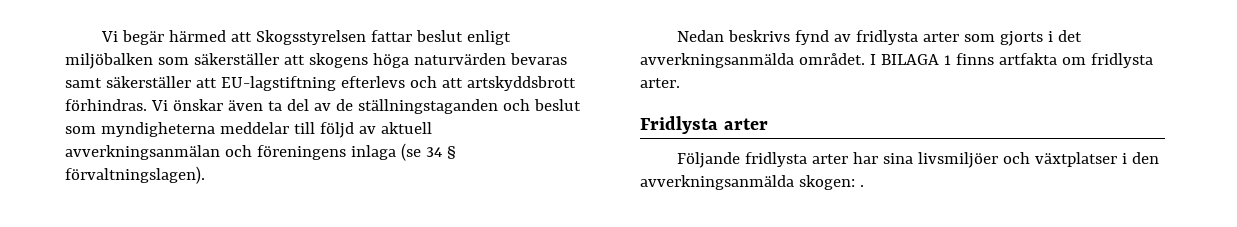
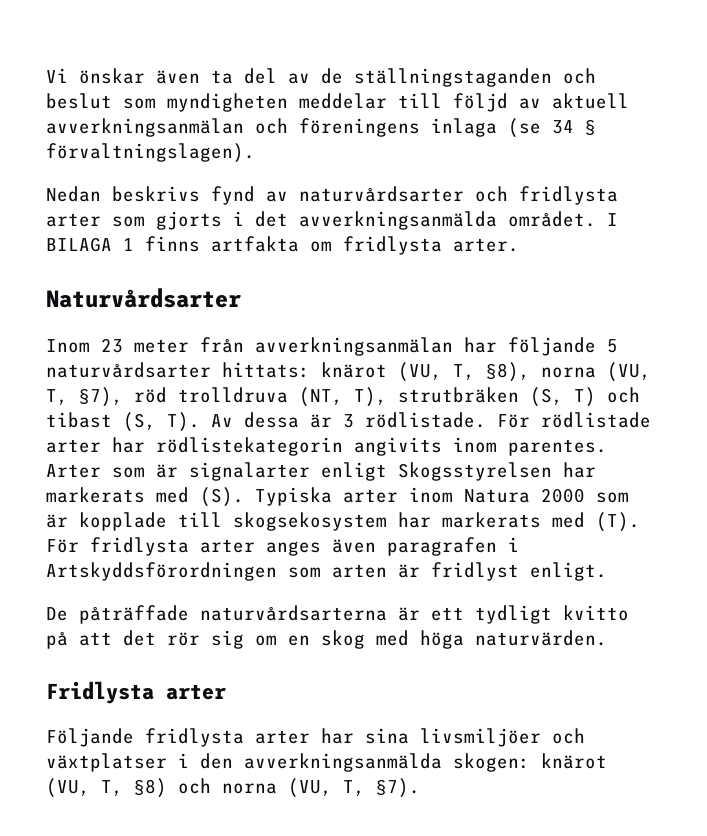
[101,30,512,45] [65,53,567,69] [65,76,576,91] [65,99,168,111] Vi begär härmed att Skogsstyrelsen fattar beslut enligt miljöbalken som säkerställer att skogens höga naturvärden bevaras samt säkerställer att EU-lagstiftning efterlevs och att artskyddsbrott förhindras. Vi -> [46,68,68,83] Vi
[100,122,215,137] myndigheterna -> [167,93,288,112] myndigheten
(852, 38) none -> [299,186,508,202] naturvårdsarter och
(680, 83) none -> [46,288,242,308] [46,337,618,356] [46,362,651,382] [46,387,640,407] [46,412,651,432] [46,437,607,456] [46,462,596,481] [46,487,629,507] [46,512,640,532] [46,537,519,556] [46,562,607,581] [46,605,629,624] [46,630,607,649] // Naturvårdsarter // Inom 23 meter från avverkningsanmälan har följande 5 naturvårdsarter hittats: knärot (VU, T, §8), norna (VU, T, §7), röd trolldruva (NT, T), strutbräken (S, T) och tibast (S, T). Av dessa är 3 rödlistade. För rödlistade arter har rödlistekategorin angivits inom parentes. Arter som är signalarter enligt Skogsstyrelsen har markerats med (S). Typiska arter inom Natura 2000 som är kopplade till skogsekosystem har markerats med (T). För fridlysta arter anges även paragrafen i Artskyddsförordningen som arten är fridlyst enligt. // De påträffade naturvårdsarterna är ett tydligt kvitto på att det rör sig om en skog med höga naturvärden.
[859,185,864,187] . -> [541,753,607,769] [46,778,420,798] knärot (VU, T, §8) och norna (VU, T, §7).

